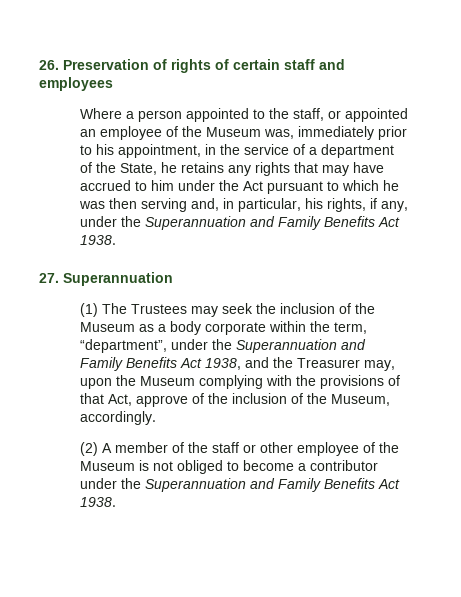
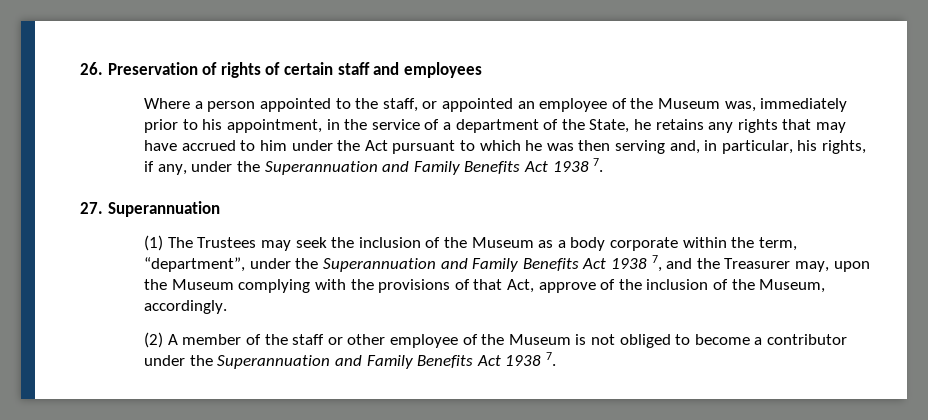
[80,235,117,245] 1938. -> [552,158,604,172] 1938 7.
[205,358,242,370] 1938, -> [610,255,662,272] 1938 7,
[80,497,117,507] 1938. -> [505,352,556,366] 1938 7.

